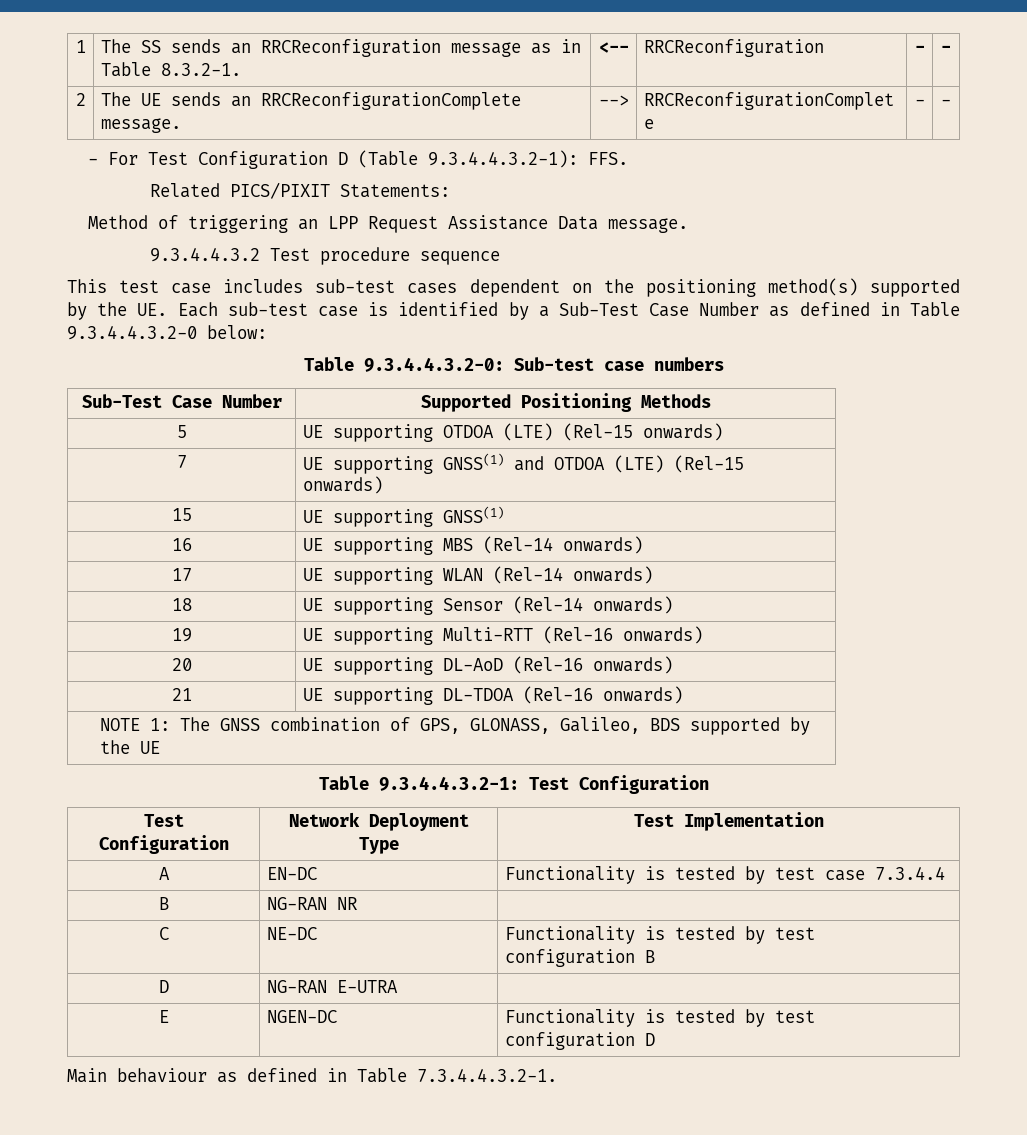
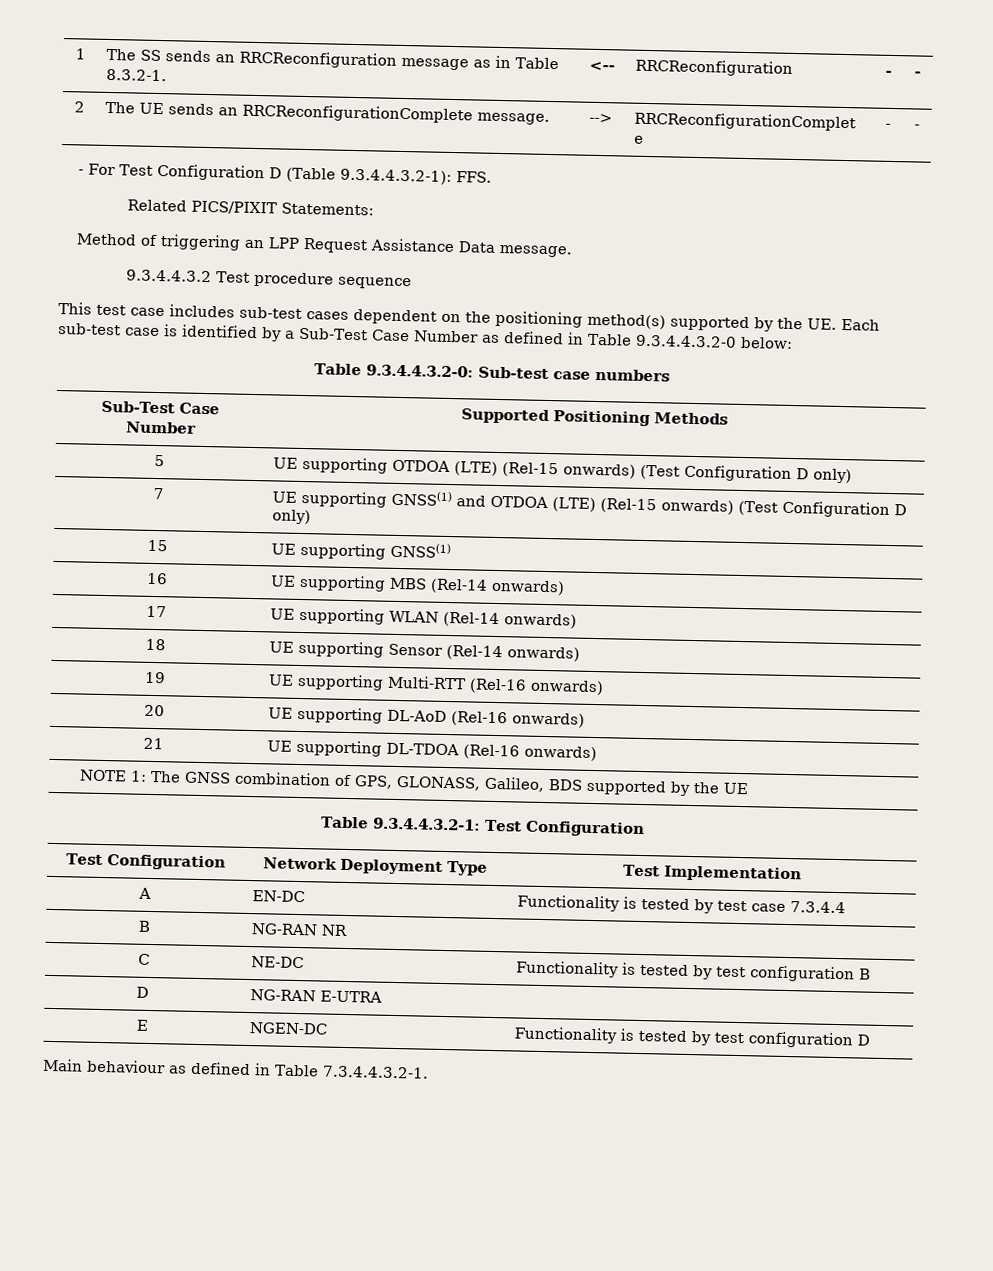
(723, 432) none -> [639,464,852,484] (Test Configuration D only)
(383, 485) none -> [737,500,907,518] [271,509,311,525] (Test Configuration D only)

